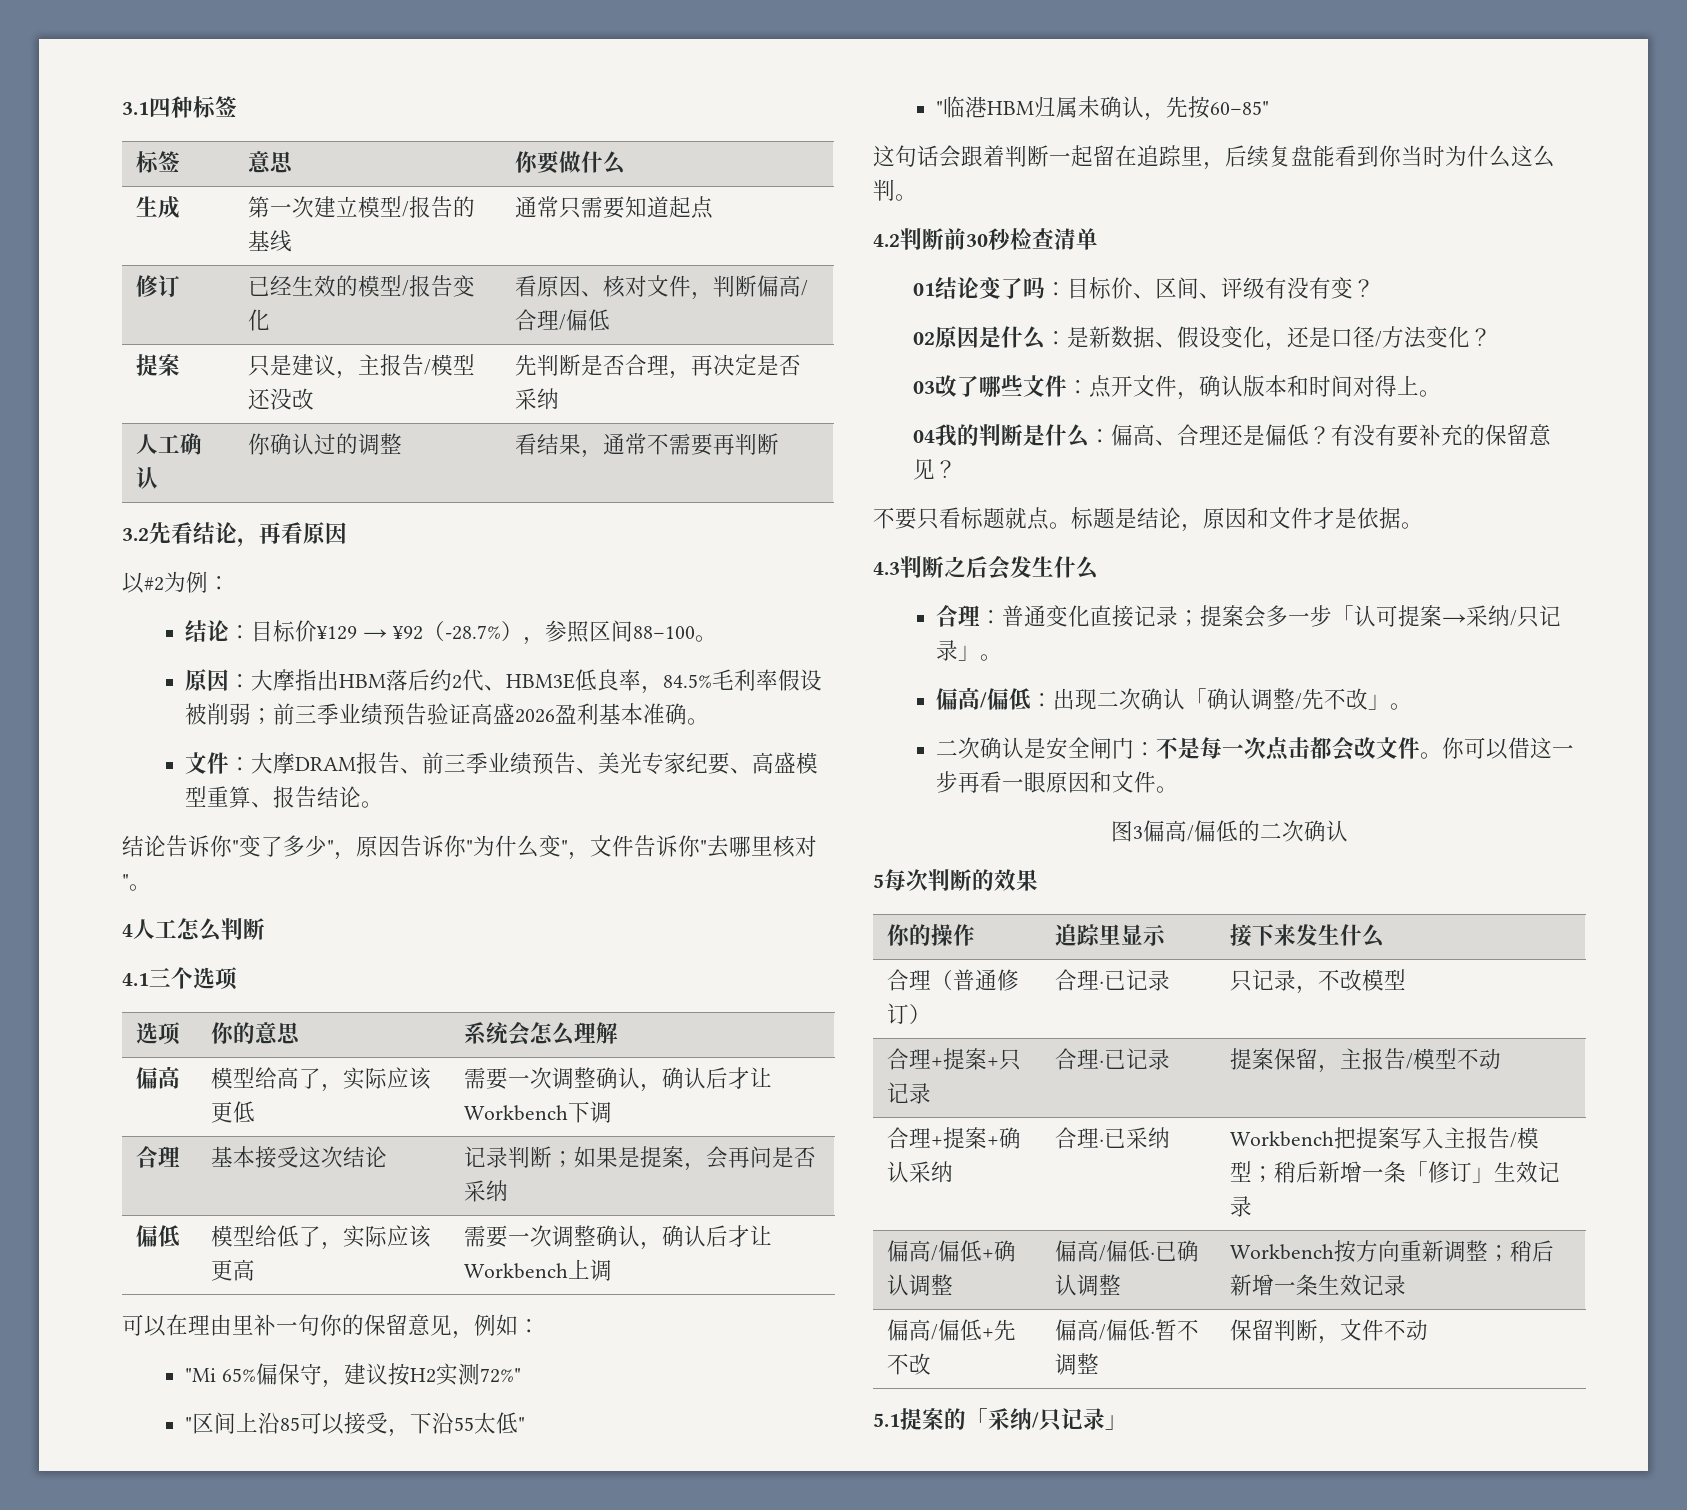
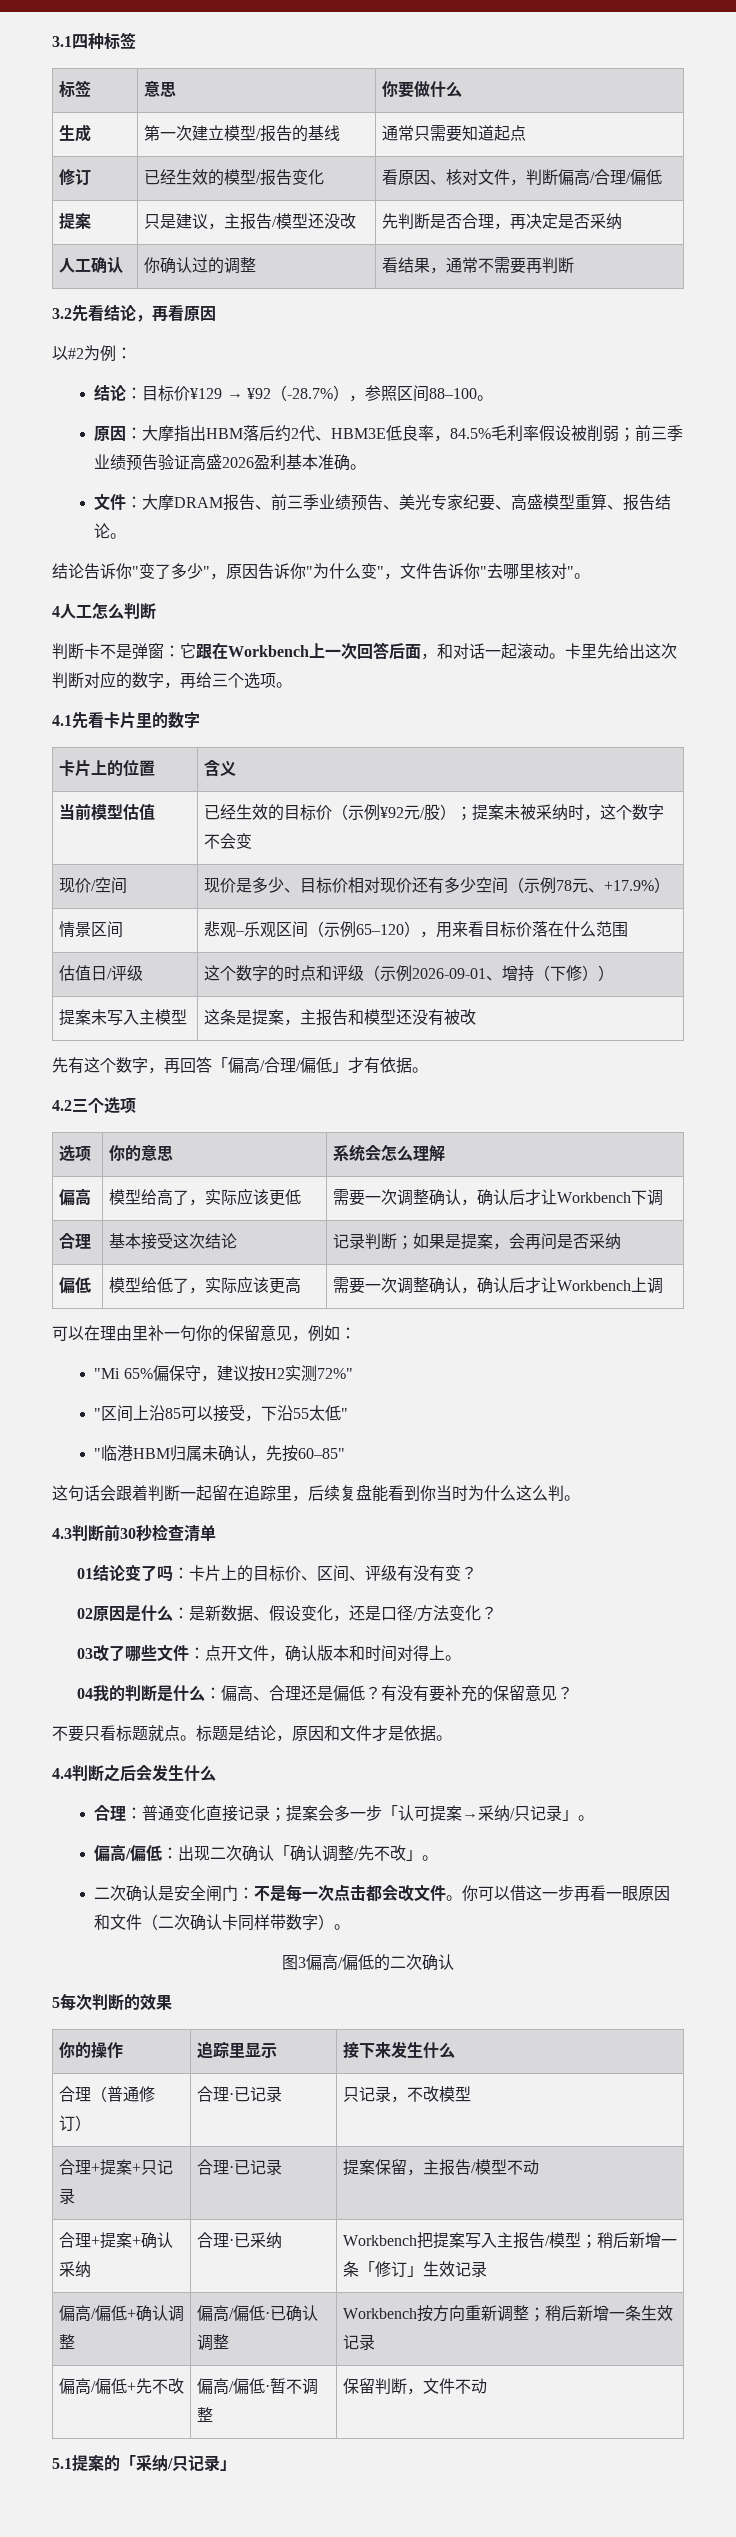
[122,973,149,986] 4.1 -> [52,642,677,660] [52,671,292,689] [52,711,200,729] [58,760,155,777] [203,759,236,777] [58,803,155,821] [203,804,664,821] [203,833,252,849] [58,877,127,894] [203,877,670,894] [58,921,123,938] [203,921,628,938] [58,965,143,981] [203,965,614,982] [58,1009,187,1026] [203,1009,476,1026] [52,1057,428,1074] [52,1100,72,1111] 判断卡不是弹窗：它跟在Workbench上一次回答后面，和对话一起滚动。卡里先给出这次判断对应的数字，再给三个选项。 // 4.1先看卡片里的数字 // 卡片上的位置 | 含义 // 当前模型估值 | 已经生效的目标价（示例¥92元/股）；提案未被采纳时，这个数字不会变 // 现价/空间 | 现价是多少、目标价相对现价还有多少空间（示例78元、+17.9%） // 情景区间 | 悲观–乐观区间（示例65–120），用来看目标价落在什么范围 // 估值日/评级 | 这个数字的时点和评级（示例2026-09-01、增持（下修）） // 提案未写入主模型 | 这条是提案，主报告和模型还没有被改 // 先有这个数字，再回答「偏高/合理/偏低」才有依据。 // 4.2
[873,234,900,247] 4.2 -> [52,1528,72,1539] 4.3
(1067, 289) none -> [188,1565,253,1582] 卡片上的
[873,562,900,575] 4.3 -> [52,1768,72,1779] 4.4
(1157, 782) none -> [142,1914,335,1931] （二次确认卡同样带数字）

